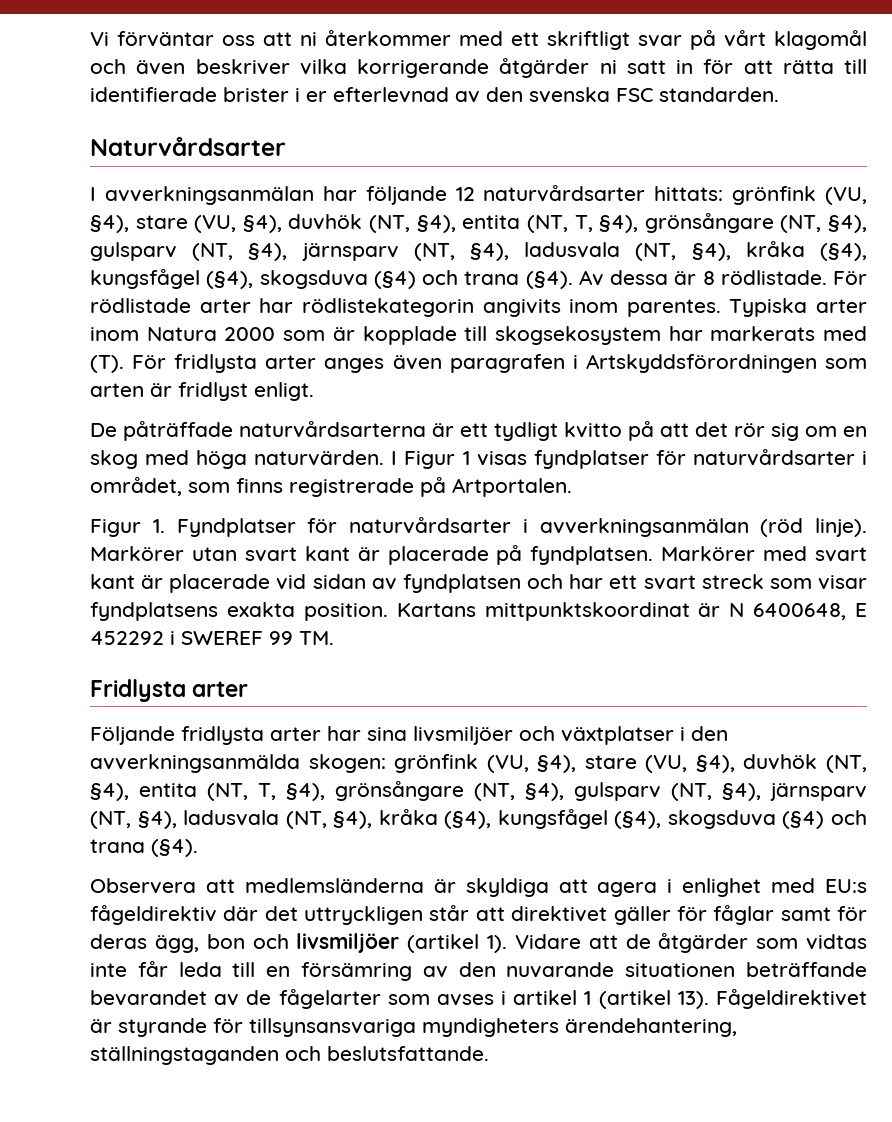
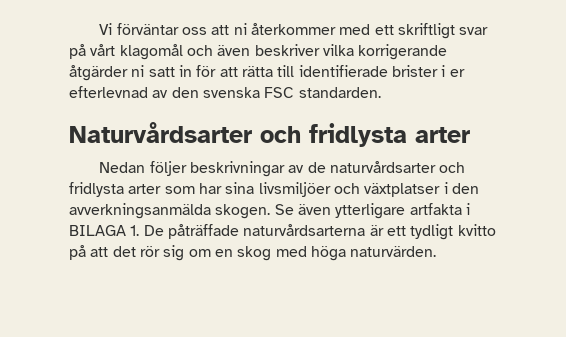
[90,185,867,205] [90,213,868,233] [90,241,868,261] [90,269,867,289] [90,298,867,317] [90,326,867,345] [90,354,867,373] [90,382,314,401] // I avverkningsanmälan har följande 12 naturvårdsarter hittats: grönfink (VU, §4), stare (VU, §4), duvhök (NT, §4), entita (NT, T, §4), grönsångare (NT, §4), gulsparv (NT, §4), järnsparv (NT, §4), ladusvala (NT, §4), kråka (§4), kungsfågel (§4), skogsduva (§4) och trana (§4). Av dessa är 8 rödlistade. För rödlistade arter har rödlistekategorin angivits inom parentes. Typiska arter inom Natura 2000 som är kopplade till skogsekosystem har markerats med (T). För fridlysta arter anges även paragrafen i Artskyddsförordningen som arten är fridlyst enligt. // -> [260,123,470,147] [99,161,466,177] [69,182,479,197] [69,203,470,219] [69,225,140,236] och fridlysta arter // Nedan följer beskrivningar av de naturvårdsarter och fridlysta arter som har sina livsmiljöer och växtplatser i den avverkningsanmälda skogen. Se även ytterligare artfakta i BILAGA 1.
[391,449,867,469] [90,477,572,497] [90,517,867,537] [90,545,867,565] [90,574,868,593] [90,602,867,621] [90,631,334,645] [90,679,249,702] [90,726,728,745] [90,754,867,773] [90,781,867,801] [90,809,867,829] [90,839,198,857] [90,878,867,897] [90,905,868,925] [90,933,868,953] [90,961,867,981] [90,989,867,1009] [90,1018,737,1037] [90,1046,489,1065] I Figur 1 visas fyndplatser för naturvårdsarter i området, som finns registrerade på Artportalen. // Figur 1. Fyndplatser för naturvårdsarter i avverkningsanmälan (röd linje). Markörer utan svart kant är placerade på fyndplatsen. Markörer med svart kant är placerade vid sidan av fyndplatsen och har ett svart streck som visar fyndplatsens exakta position. Kartans mittpunktskoordinat är N 6400648, E 452292 i SWEREF 99 TM. // Fridlysta arter // Följande fridlysta arter har sina livsmiljöer och växtplatser i den avverkningsanmälda skogen: grönfink (VU, §4), stare (VU, §4), duvhök (NT, §4), entita (NT, T, §4), grönsångare (NT, §4), gulsparv (NT, §4), järnsparv (NT, §4), ladusvala (NT, §4), kråka (§4), kungsfågel (§4), skogsduva (§4) och trana (§4). // Observera att medlemsländerna är skyldiga att agera i enlighet med EU:s fågeldirektiv där det uttryckligen står att direktivet gäller för fåglar samt för deras ägg, bon och livsmiljöer (artikel 1). Vidare att de åtgärder som vidtas inte får leda till en försämring av den nuvarande situationen beträffande bevarandet av de fågelarter som avses i artikel 1 (artikel 13). Fågeldirektivet är styrande för tillsynsansvariga myndigheters ärendehantering, ställningstaganden och beslutsfattande. -> (437, 251) none

